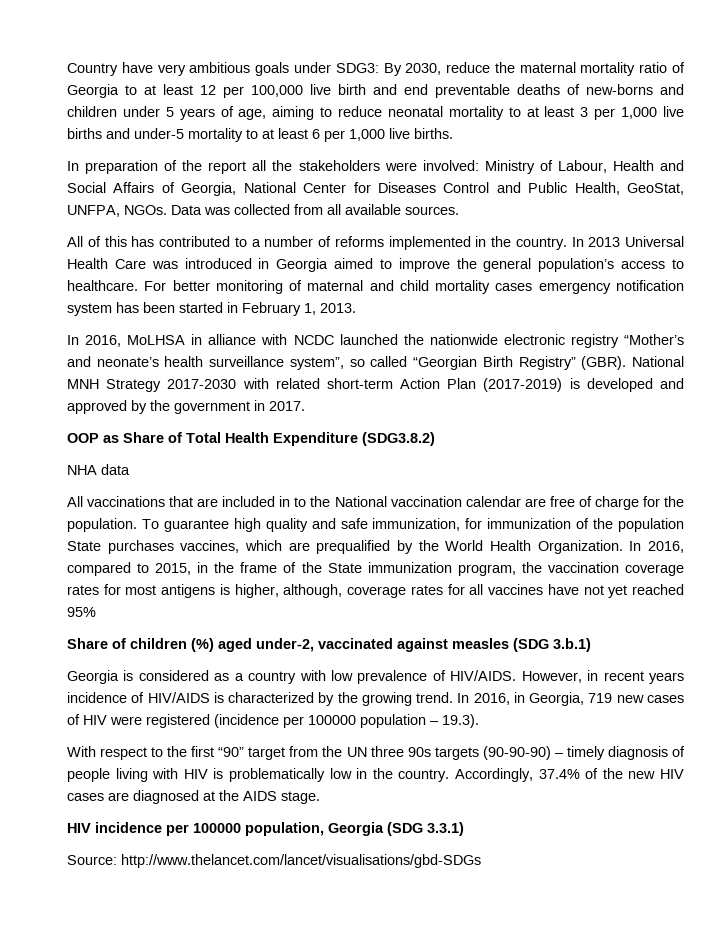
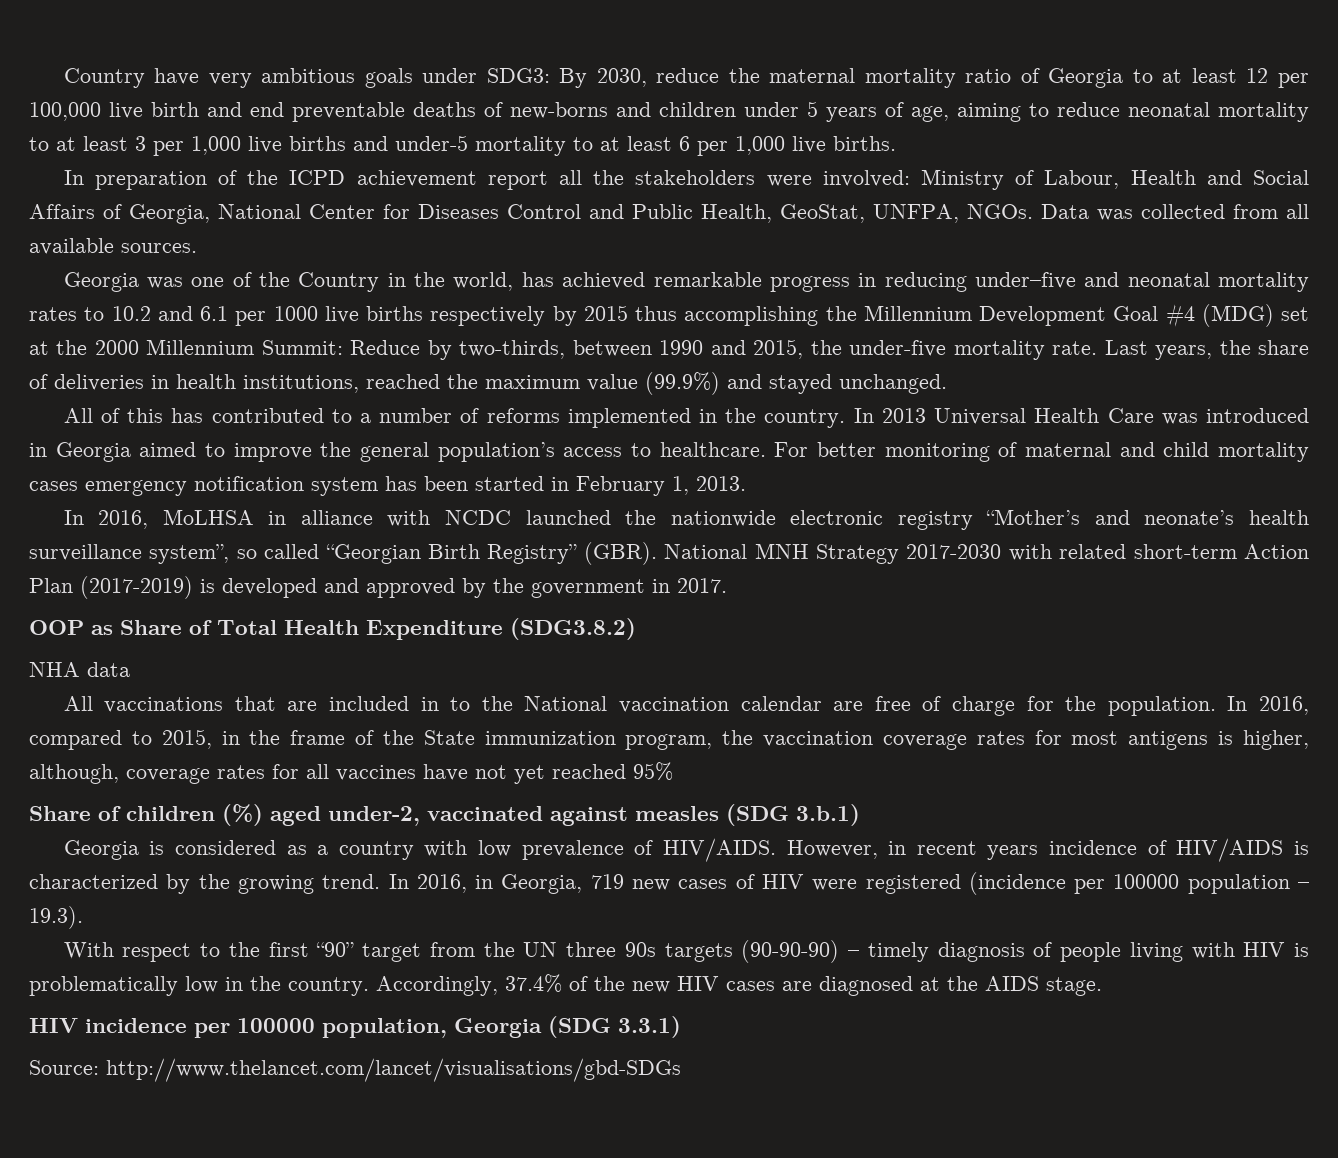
(203, 165) none -> [289,170,477,187] ICPD achievement
(459, 210) none -> [63,272,1309,292] [29,304,1309,327] [29,339,1309,360] [29,372,947,395] // Georgia was one of the Country in the world, has achieved remarkable progress in reducing under–five and neonatal mortality rates to 10.2 and 6.1 per 1000 live births respectively by 2015 thus accomplishing the Millennium Development Goal #4 (MDG) set at the 2000 Millennium Summit: Reduce by two-thirds, between 1990 and 2015, the under-five mortality rate. Last years, the share of deliveries in health institutions, reached the maximum value (99.9%) and stayed unchanged.
[141,518,684,532] [67,540,623,554] To guarantee high quality and safe immunization, for immunization of the population State purchases vaccines, which are prequalified by the World Health Organization. -> (1216, 706) none

